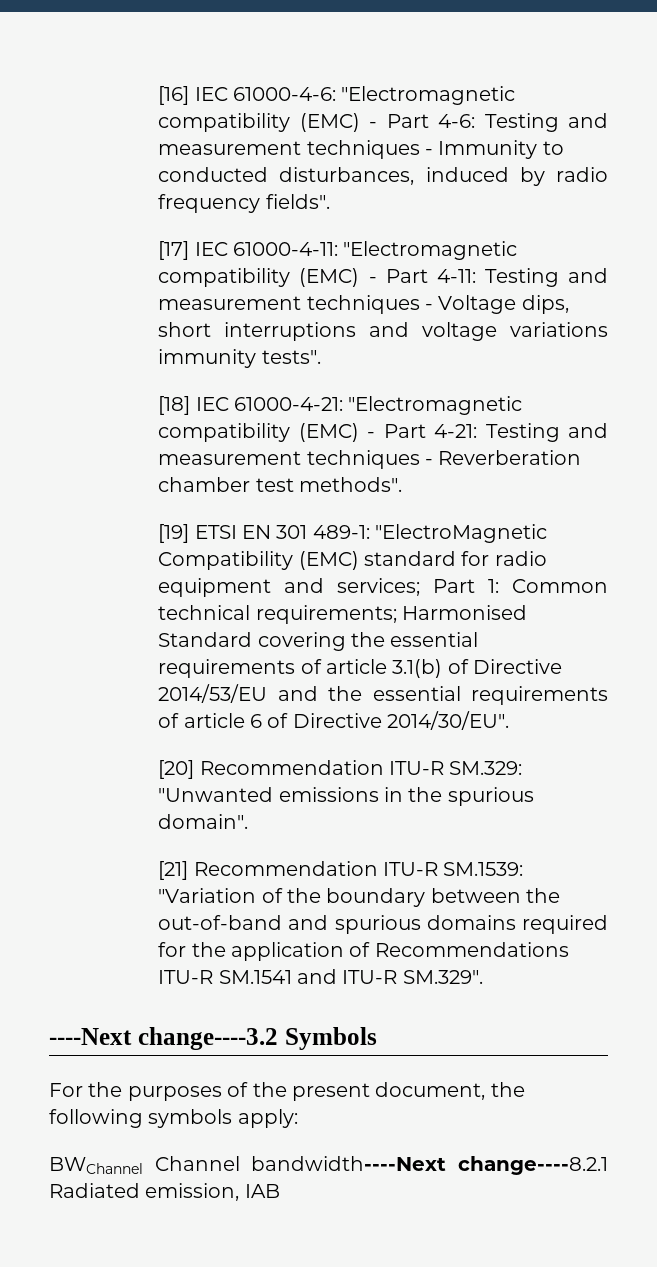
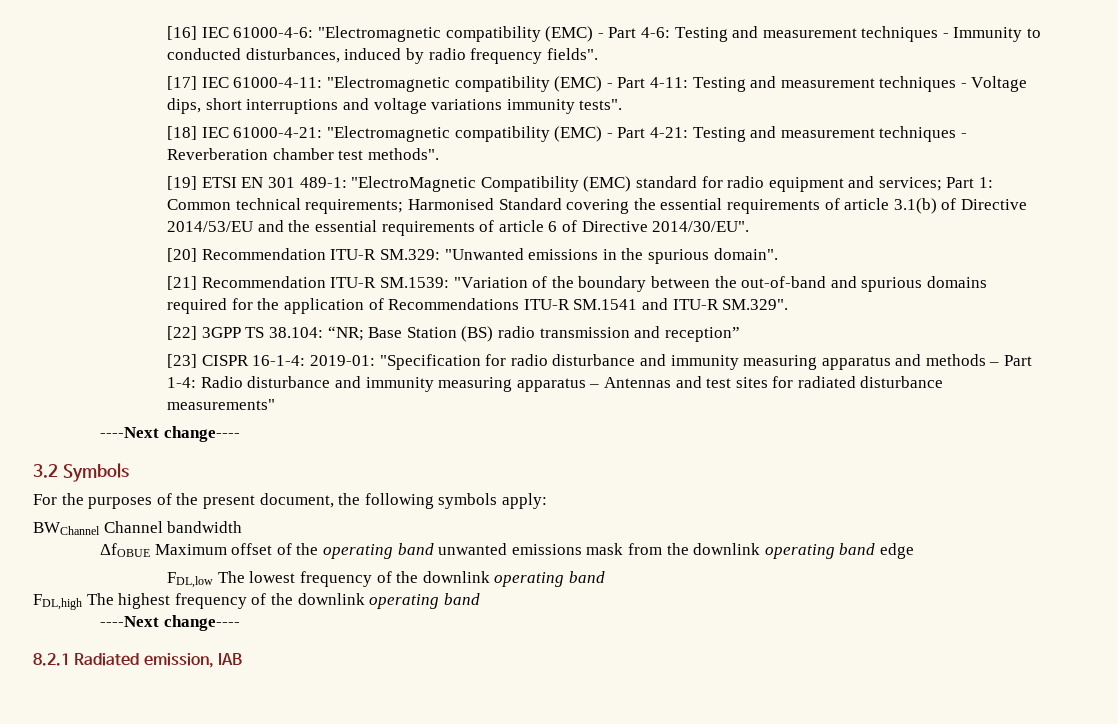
[49,1027,278,1050] // ----Next change----3.2 -> [167,326,740,342] [167,354,1033,370] [167,376,944,392] [167,399,276,410] [100,426,240,442] [33,464,58,478] // [22] 3GPP TS 38.104: “NR; Base Station (BS) radio transmission and reception” // [23] CISPR 16-1-4: 2019-01: "Specification for radio disturbance and immunity measuring apparatus and methods – Part 1-4: Radio disturbance and immunity measuring apparatus – Antennas and test sites for radiated disturbance measurements" // ----Next change---- // 3.2
[251,1156,608,1175] bandwidth----Next change----8.2.1 -> [167,521,243,533] [100,543,914,559] [167,571,605,588] [33,593,480,610] [100,615,240,631] [33,653,70,666] bandwidth // ΔfOBUE Maximum offset of the operating band unwanted emissions mask from the downlink operating band edge // FDL,low The lowest frequency of the downlink operating band // FDL,high The highest frequency of the downlink operating band // ----Next change---- // 8.2.1

